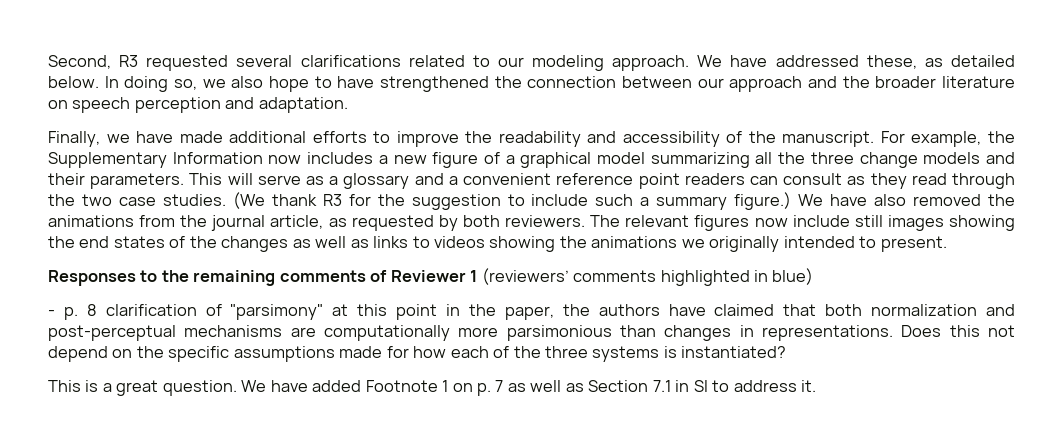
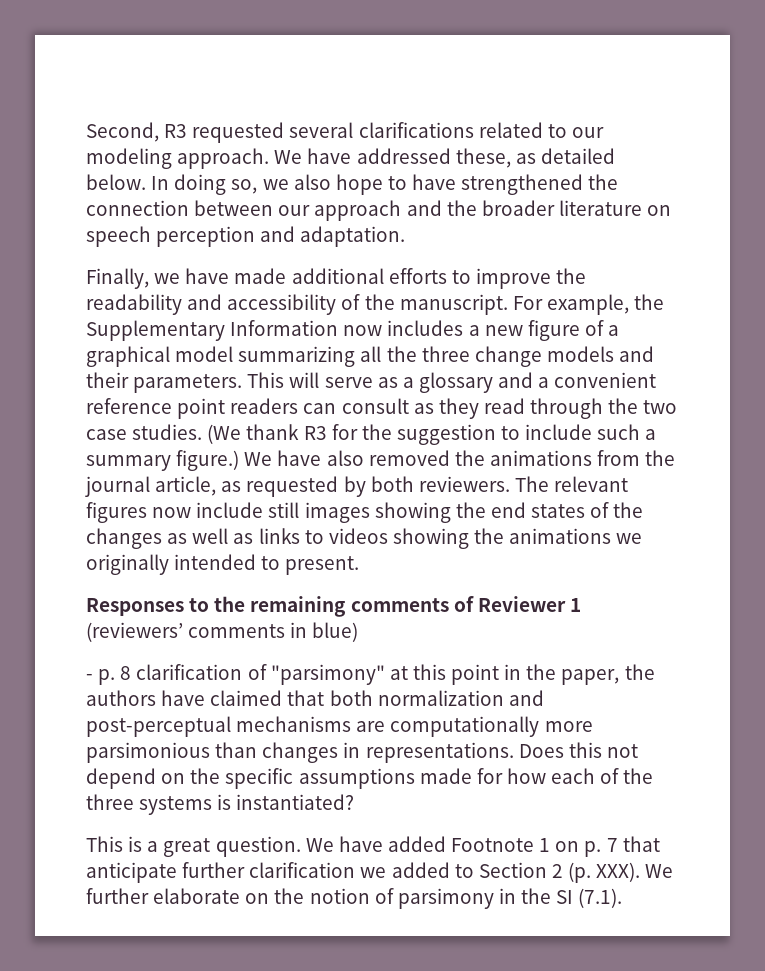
[660,270,750,286] highlighted -> (286, 631) none
[507,380,817,392] as well as Section 7.1 in SI to address it. -> [622,836,660,852] [86,862,674,883] [86,888,623,909] that anticipate further clarification we added to Section 2 (p. XXX). We further elaborate on the notion of parsimony in the SI (7.1).

